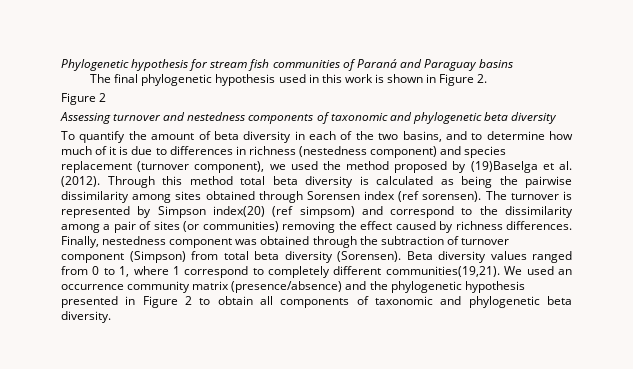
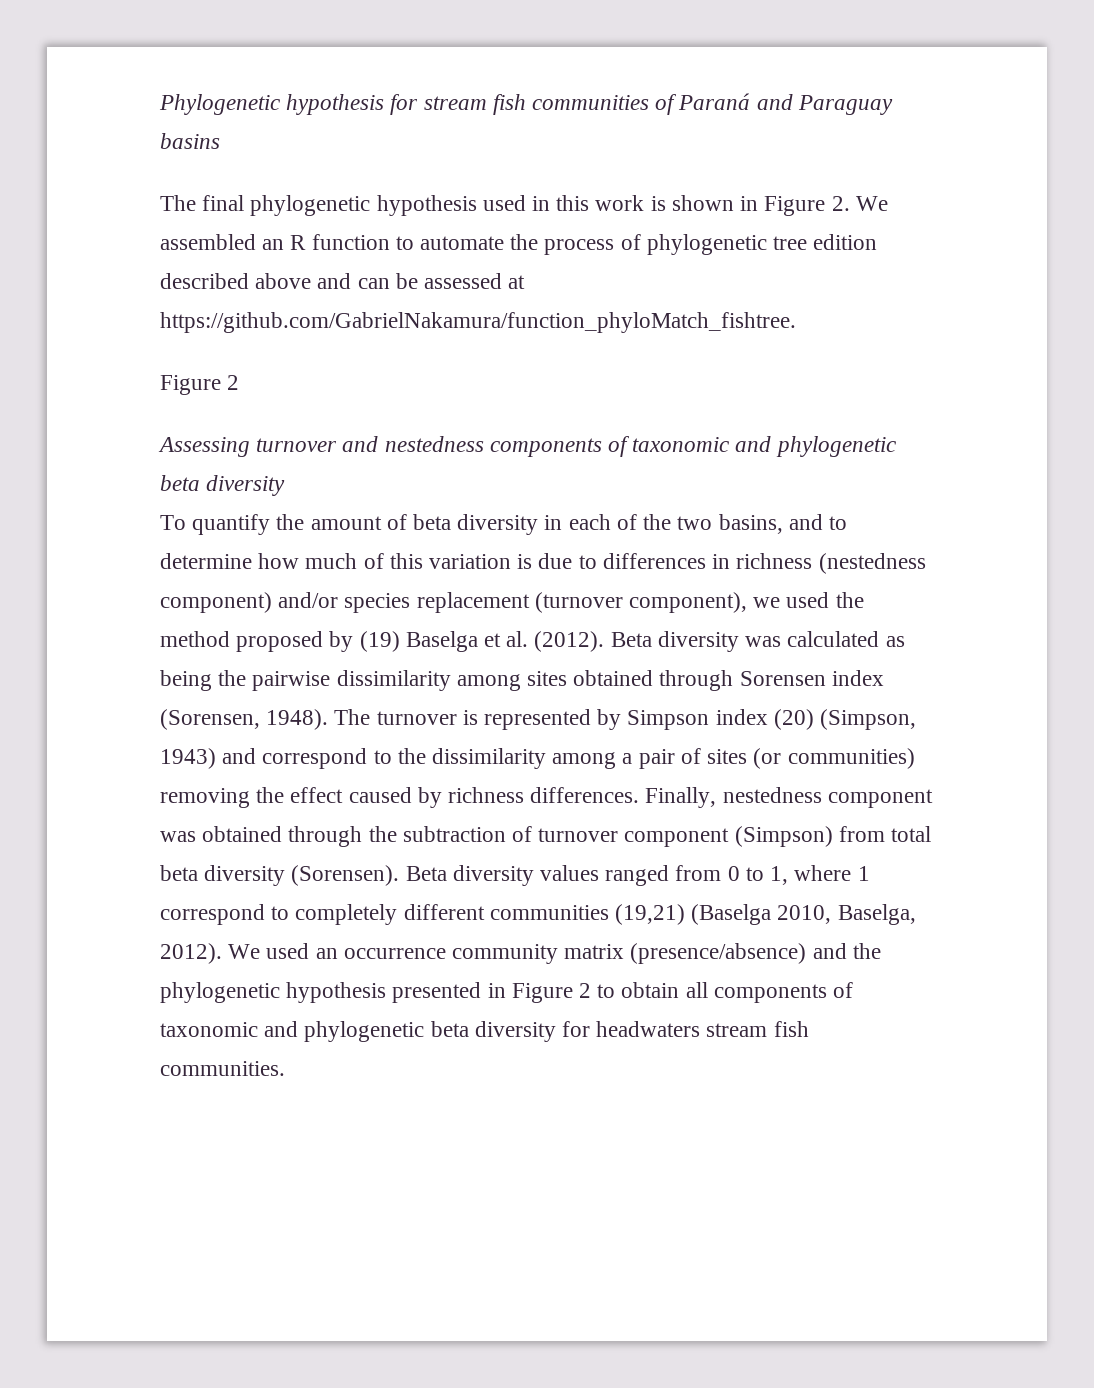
(488, 78) none -> [855,196,888,211] [160,234,878,255] [160,273,526,289] [160,312,796,333] We assembled an R function to automate the process of phylogenetic tree edition described above and can be assessed at https://github.com/GabrielNakamura/function_phyloMatch_fishtree.
[109,146,117,155] it -> [389,553,512,569] this variation
[440,146,462,155] and -> [278,592,339,608] and/or
[470,161,538,173] (19)Baselga -> [359,631,478,652] (19) Baselga
[107,176,369,188] Through this method total beta diversity is -> [610,631,782,652] Beta diversity was
[398,191,482,202] (ref sorensen). -> [160,709,329,730] (Sorensen, 1948).
[212,206,355,218] index(20) (ref simpsom) -> [715,709,917,730] [160,748,216,769] index (20) (Simpson, 1943)
[385,266,500,277] communities(19,21). -> [489,904,916,925] [160,943,222,964] communities (19,21) (Baselga 2010, Baselga, 2012).
[61,311,111,323] diversity. -> [474,1021,809,1042] [160,1061,285,1076] diversity for headwaters stream fish communities.

